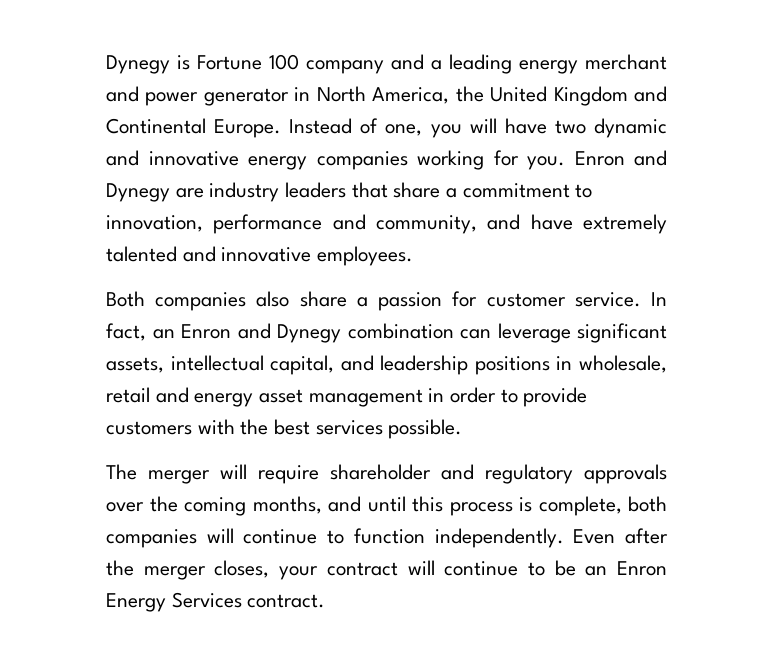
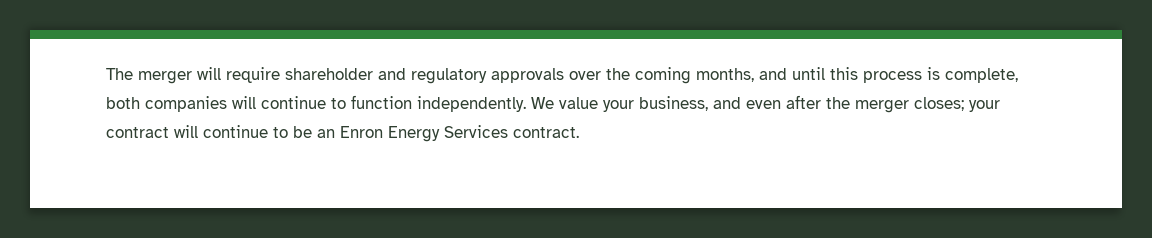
[106,54,667,74] [106,86,668,106] [106,118,667,138] [106,150,667,170] [106,182,593,202] [106,214,667,234] [106,246,414,266] [106,291,667,311] [106,323,667,343] [106,355,667,375] [106,387,588,407] [106,419,463,439] Dynegy is Fortune 100 company and a leading energy merchant and power generator in North America, the United Kingdom and Continental Europe. Instead of one, you will have two dynamic and innovative energy companies working for you. Enron and Dynegy are industry leaders that share a commitment to innovation, performance and community, and have extremely talented and innovative employees. // Both companies also share a passion for customer service. In fact, an Enron and Dynegy combination can leverage significant assets, intellectual capital, and leadership positions in wholesale, retail and energy asset management in order to provide customers with the best services possible. // -> (106, 74) none
[573,529,616,544] Even -> [531,96,781,112] We value your business, and even
[214,560,270,578] closes, -> [914,97,964,111] closes;

